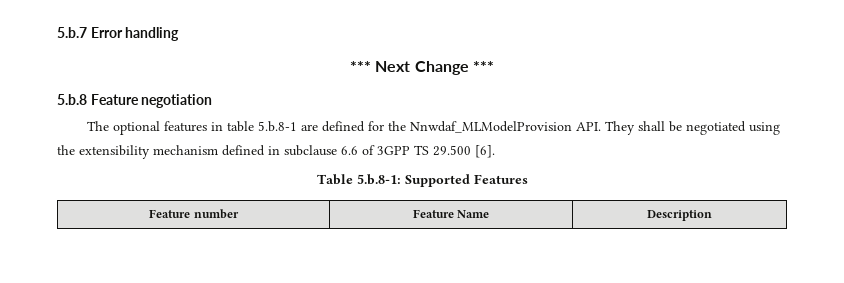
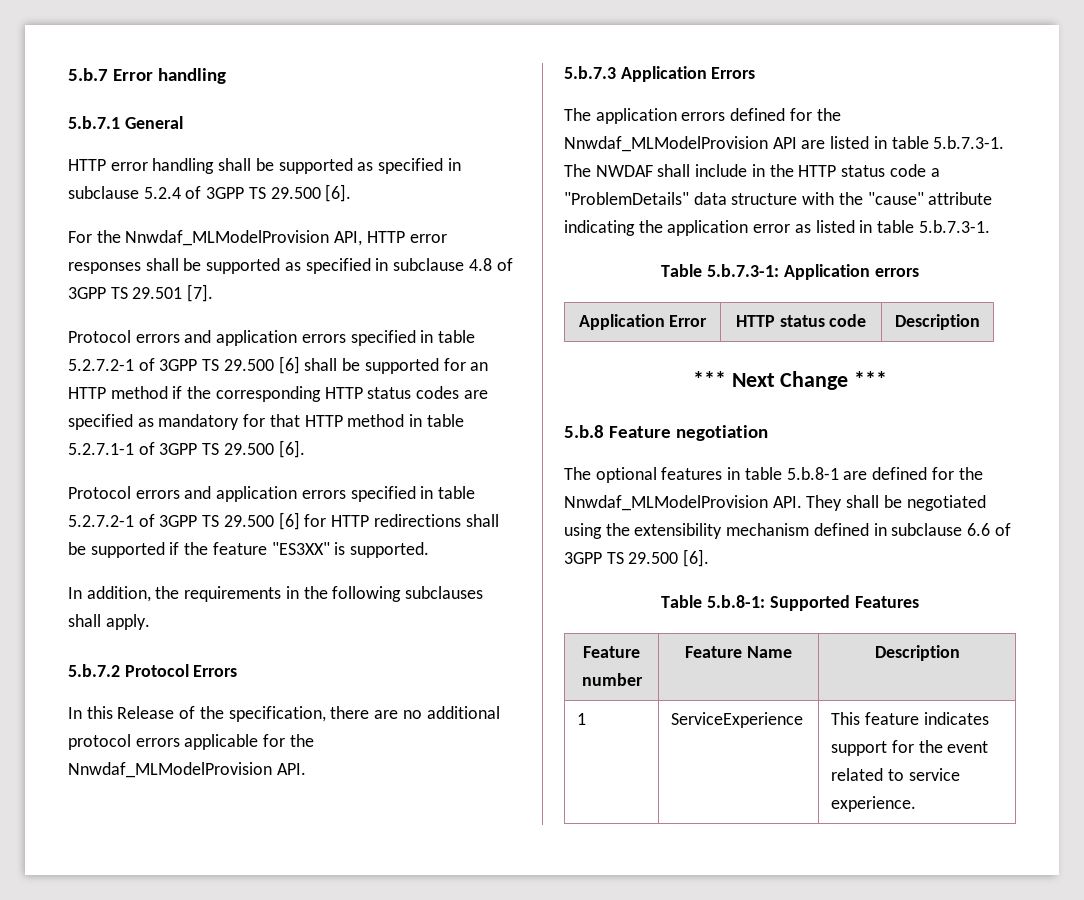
(180, 34) none -> [68,116,183,129] [68,158,461,174] [68,184,352,202] [68,230,447,246] [68,258,513,274] [68,284,214,302] [68,330,476,346] [68,356,489,374] [68,386,488,402] [68,414,464,430] [68,440,305,458] [68,486,476,502] [68,512,499,530] [68,542,430,558] [68,586,484,602] [68,614,150,630] [68,664,238,677] [68,706,500,722] [68,734,314,750] [68,762,306,778] [564,66,756,82] [564,108,841,124] [564,136,1005,152] [564,164,940,177] [564,192,993,205] [564,220,990,236] [661,264,919,280] [578,314,708,330] [735,314,867,327] [895,314,980,330] // 5.b.7.1 General // HTTP error handling shall be supported as specified in subclause 5.2.4 of 3GPP TS 29.500 [6]. // For the Nnwdaf_MLModelProvision API, HTTP error responses shall be supported as specified in subclause 4.8 of 3GPP TS 29.501 [7]. // Protocol errors and application errors specified in table 5.2.7.2-1 of 3GPP TS 29.500 [6] shall be supported for an HTTP method if the corresponding HTTP status codes are specified as mandatory for that HTTP method in table 5.2.7.1-1 of 3GPP TS 29.500 [6]. // Protocol errors and application errors specified in table 5.2.7.2-1 of 3GPP TS 29.500 [6] for HTTP redirections shall be supported if the feature "ES3XX" is supported. // In addition, the requirements in the following subclauses shall apply. // 5.b.7.2 Protocol Errors // In this Release of the specification, there are no additional protocol errors applicable for the Nnwdaf_MLModelProvision API. // 5.b.7.3 Application Errors // The application errors defined for the Nnwdaf_MLModelProvision API are listed in table 5.b.7.3-1. The NWDAF shall include in the HTTP status code a "ProblemDetails" data structure with the "cause" attribute indicating the application error as listed in table 5.b.7.3-1. // Table 5.b.7.3-1: Application errors // Application Error | HTTP status code | Description
(712, 215) none -> [577,713,587,725] [671,712,804,728] [831,712,989,725] [831,740,989,756] [831,768,960,781] [831,796,917,812] // 1 | ServiceExperience | This feature indicates support for the event related to service experience.

